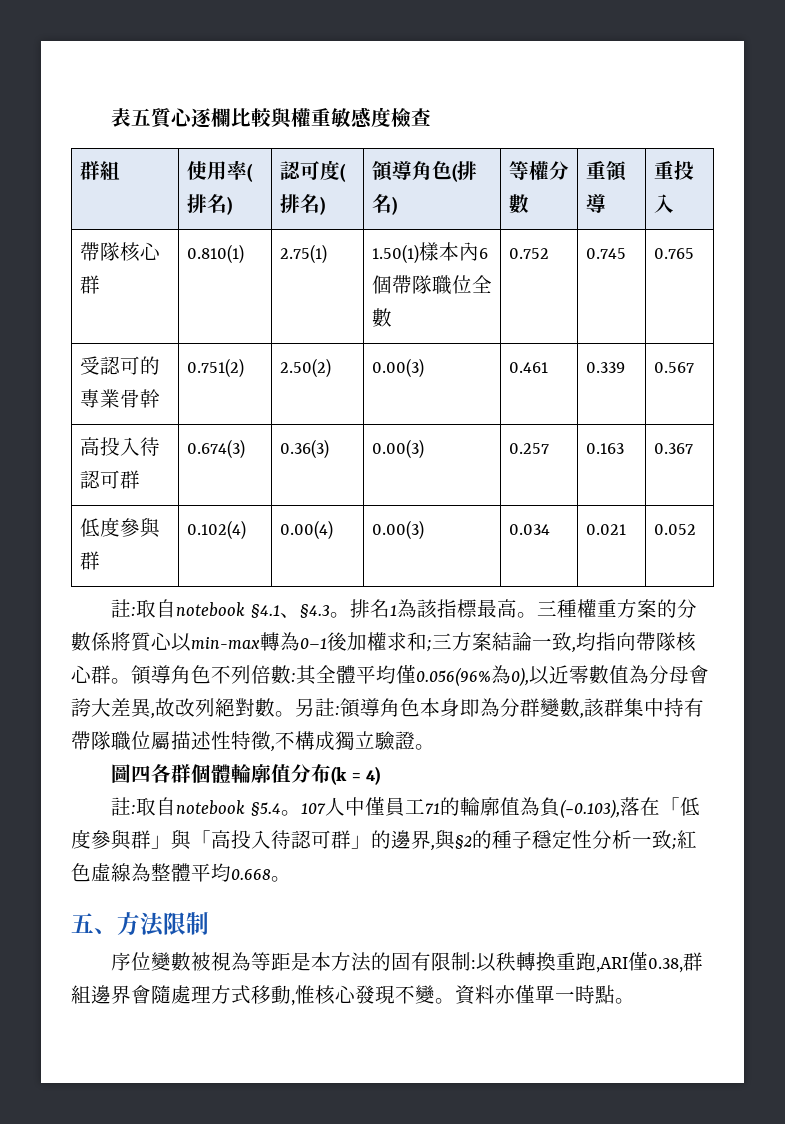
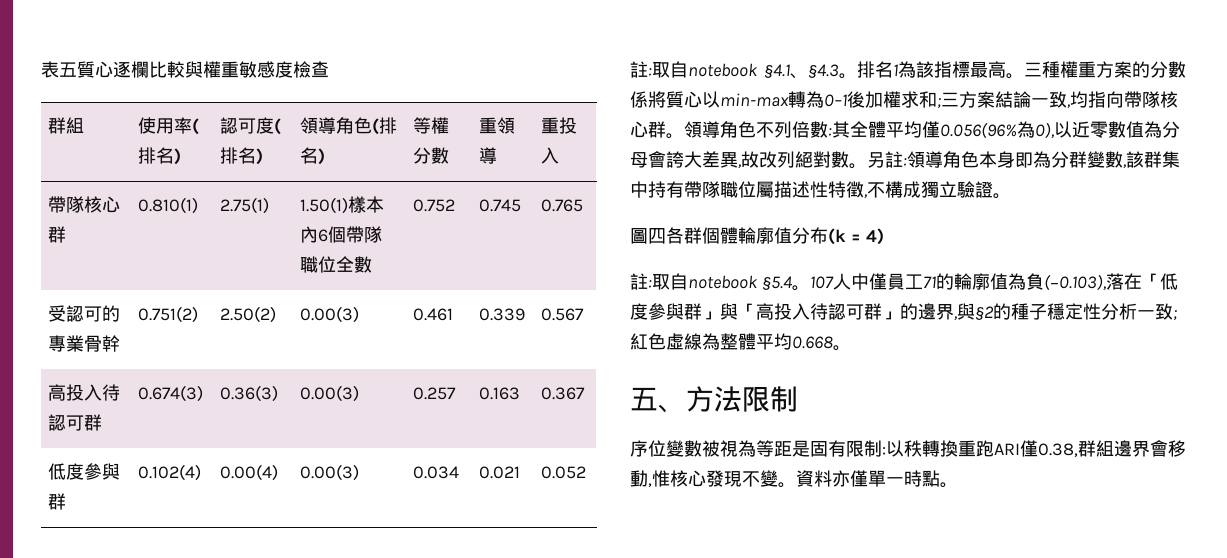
[311,952,392,972] 本方法的 -> (810, 448) none
[596,957,629,973] ,ARI -> [994,443,1020,455] ARI
[151,985,251,1004] 隨處理方式 -> (1168, 448) none

